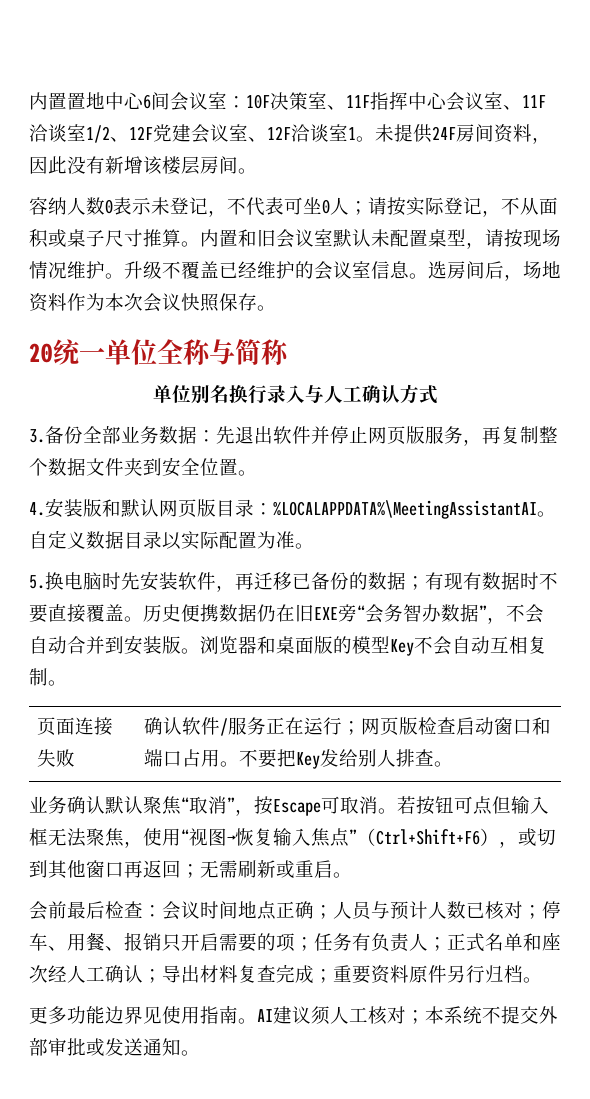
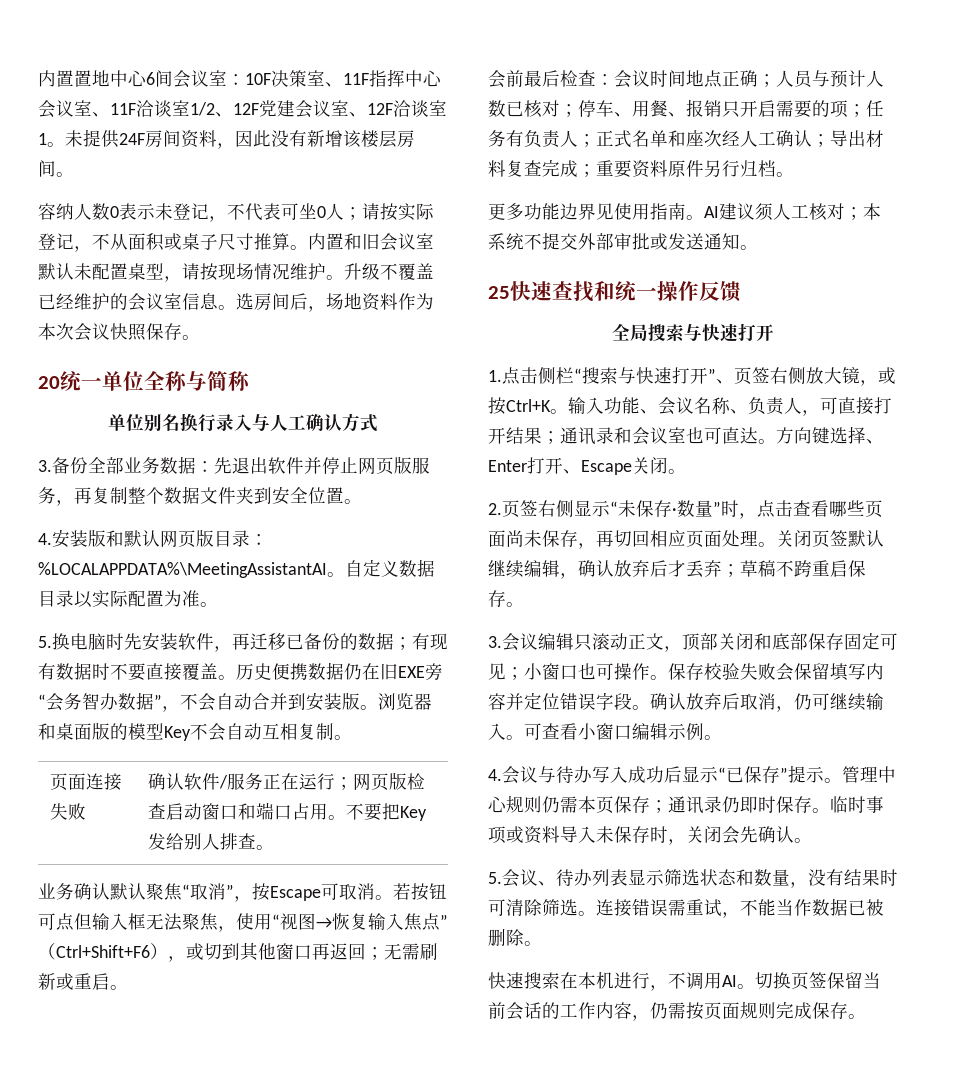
(200, 1053) none -> [488,281,741,302] [612,323,774,342] [488,366,896,386] [488,397,892,416] [488,426,884,445] [488,457,686,475] [488,500,883,519] [488,530,884,549] [488,560,866,579] [488,590,524,607] [488,632,898,652] [488,663,884,681] [488,692,884,712] [488,723,722,740] [488,765,896,784] [488,795,884,814] [488,826,812,845] [488,869,898,888] [488,898,884,918] [488,928,542,946] [488,971,881,991] [488,1001,866,1021] // 25快速查找和统一操作反馈 // 全局搜索与快速打开 // 1.点击侧栏“搜索与快速打开”、页签右侧放大镜，或按Ctrl+K。输入功能、会议名称、负责人，可直接打开结果；通讯录和会议室也可直达。方向键选择、Enter打开、Escape关闭。 // 2.页签右侧显示“未保存·数量”时，点击查看哪些页面尚未保存，再切回相应页面处理。关闭页签默认继续编辑，确认放弃后才丢弃；草稿不跨重启保存。 // 3.会议编辑只滚动正文，顶部关闭和底部保存固定可见；小窗口也可操作。保存校验失败会保留填写内容并定位错误字段。确认放弃后取消，仍可继续输入。可查看小窗口编辑示例。 // 4.会议与待办写入成功后显示“已保存”提示。管理中心规则仍需本页保存；通讯录仍即时保存。临时事项或资料导入未保存时，关闭会先确认。 // 5.会议、待办列表显示筛选状态和数量，没有结果时可清除筛选。连接错误需重试，不能当作数据已被删除。 // 快速搜索在本机进行，不调用AI。切换页签保留当前会话的工作内容，仍需按页面规则完成保存。

